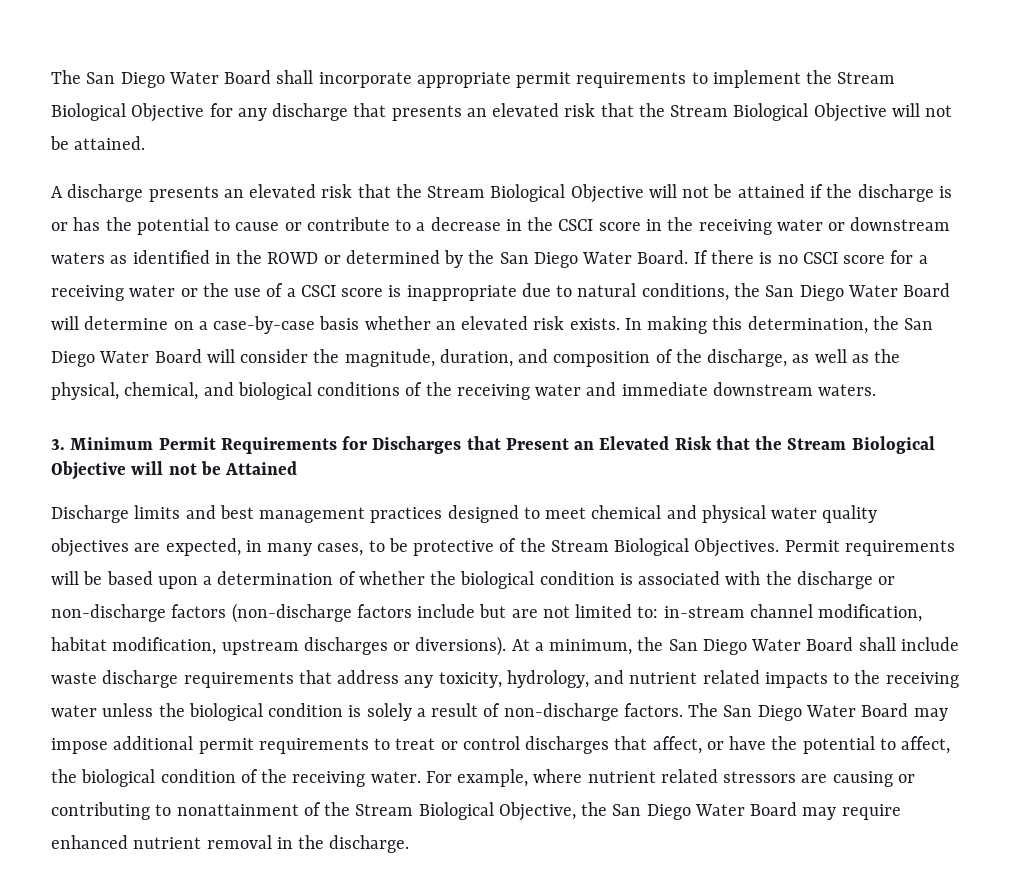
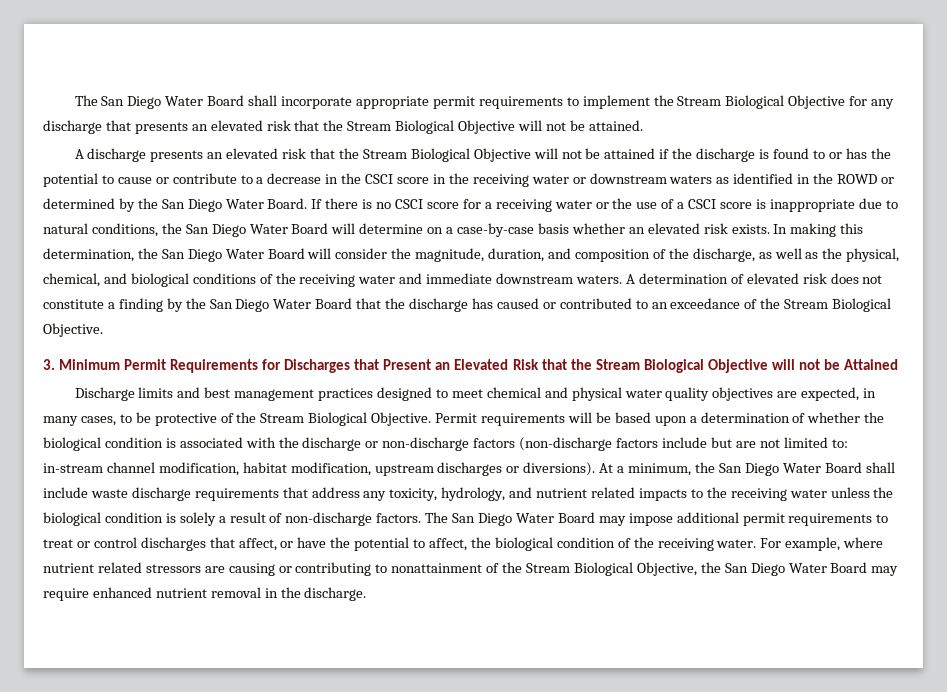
(952, 192) none -> [772,148,825,159] found to
(877, 390) none -> [625,273,883,284] [43,298,892,312] [43,323,103,337] A determination of elevated risk does not constitute a finding by the San Diego Water Board that the discharge has caused or contributed to an exceedance of the Stream Biological Objective.
[694,538,780,557] Objectives. -> [371,412,432,426] Objective.

